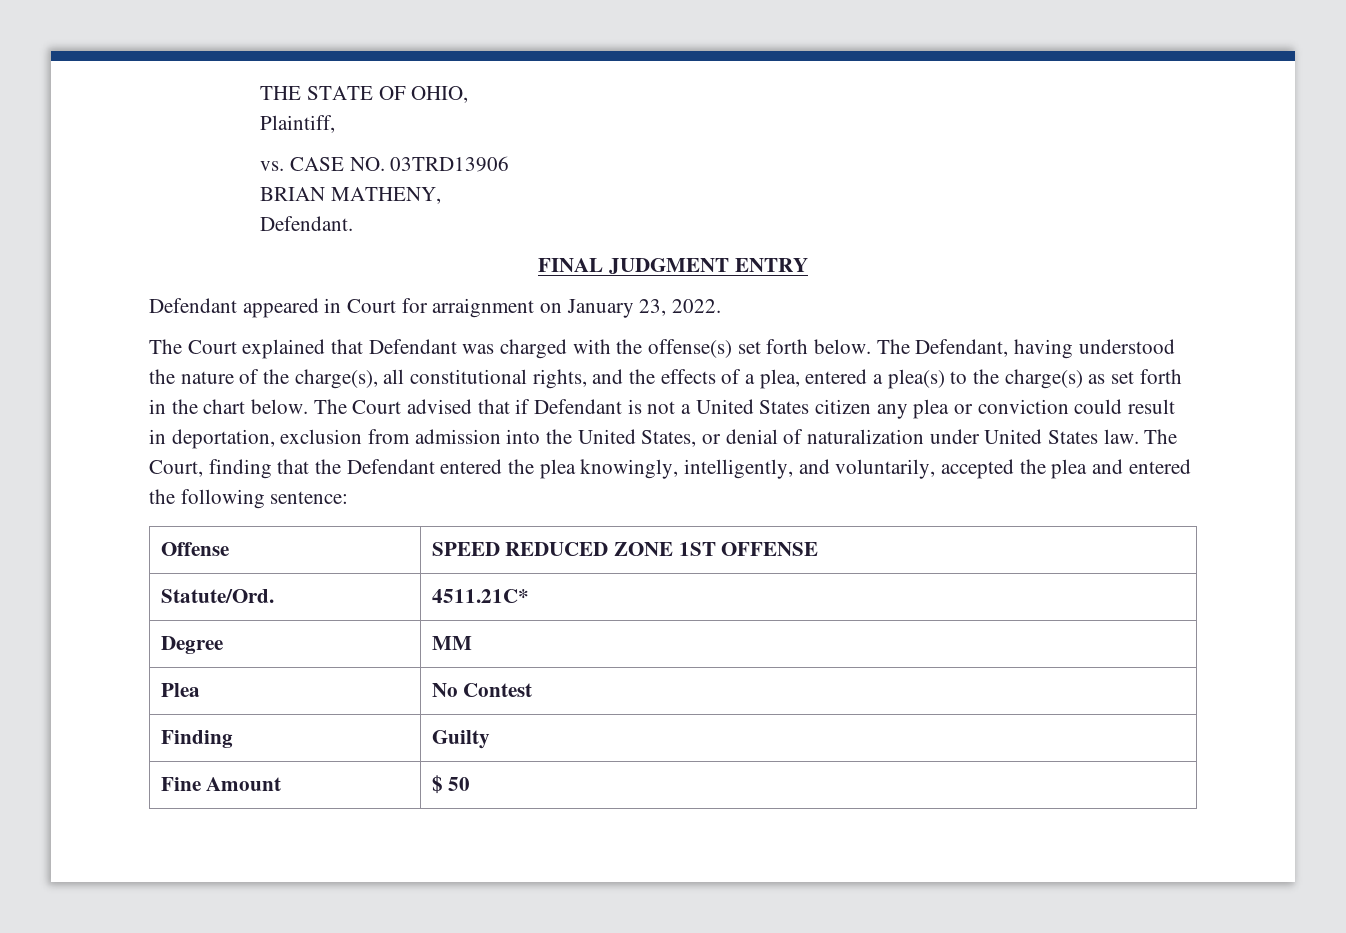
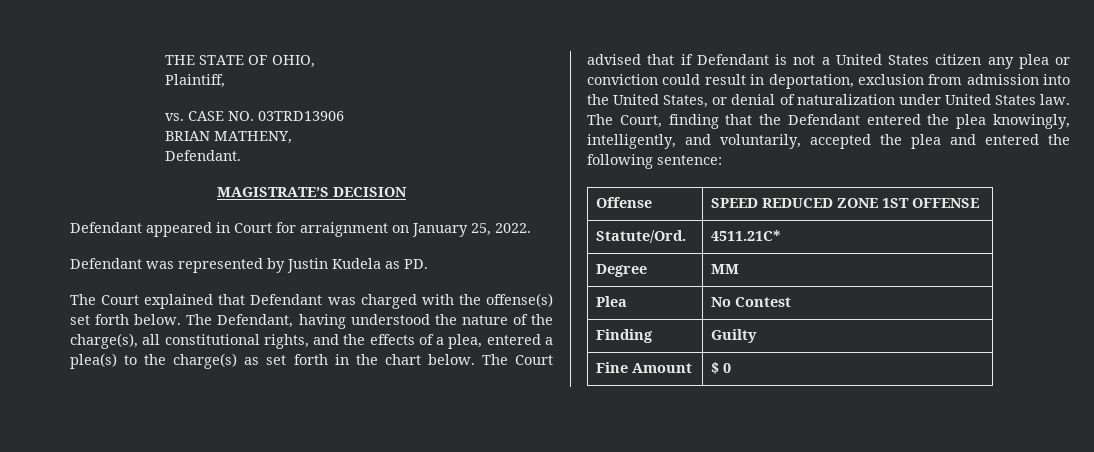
[538,258,808,274] FINAL JUDGMENT ENTRY -> [217,187,407,197] MAGISTRATE’S DECISION
[639,299,667,316] 23, -> [471,223,491,236] 25,
(722, 306) none -> [70,258,428,273] // Defendant was represented by Justin Kudela as PD.
[448,777,471,791] 50 -> [722,363,731,373] 0

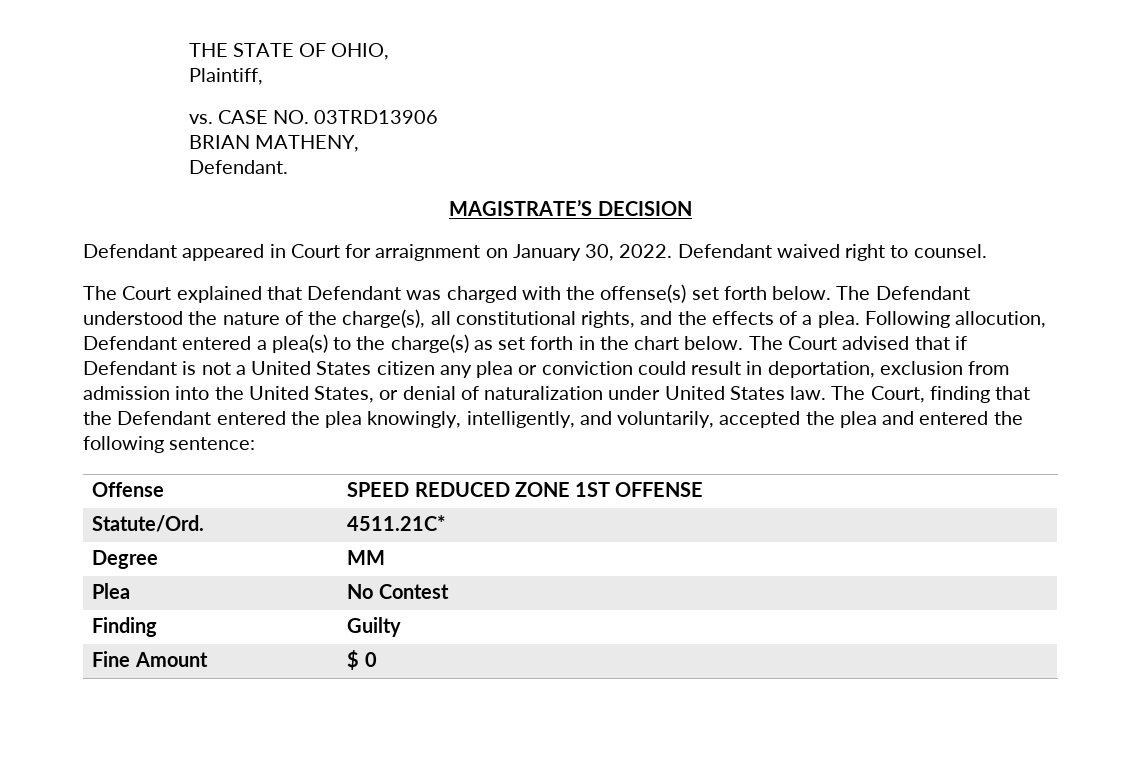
[471,223,491,236] 25, -> [585,244,615,261] 30,
[70,258,428,273] // Defendant was represented by Justin Kudela as PD. -> [677,244,987,261] Defendant waived right to counsel.
[217,314,346,329] Defendant, having -> [875,286,970,300] Defendant
[448,334,483,349] plea, -> [817,311,1047,328] [83,336,177,350] plea. Following allocution, Defendant

